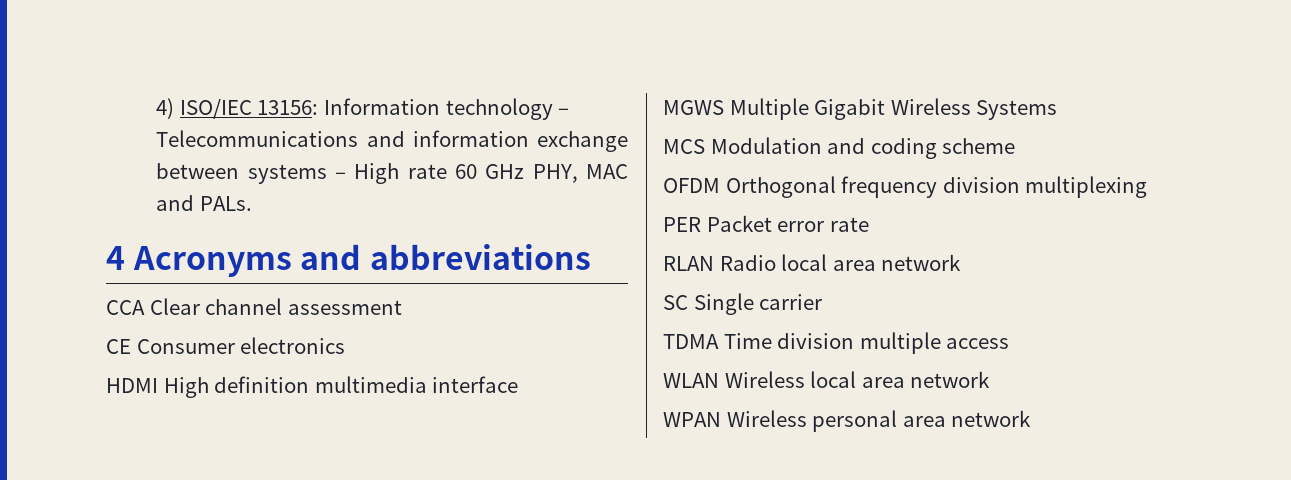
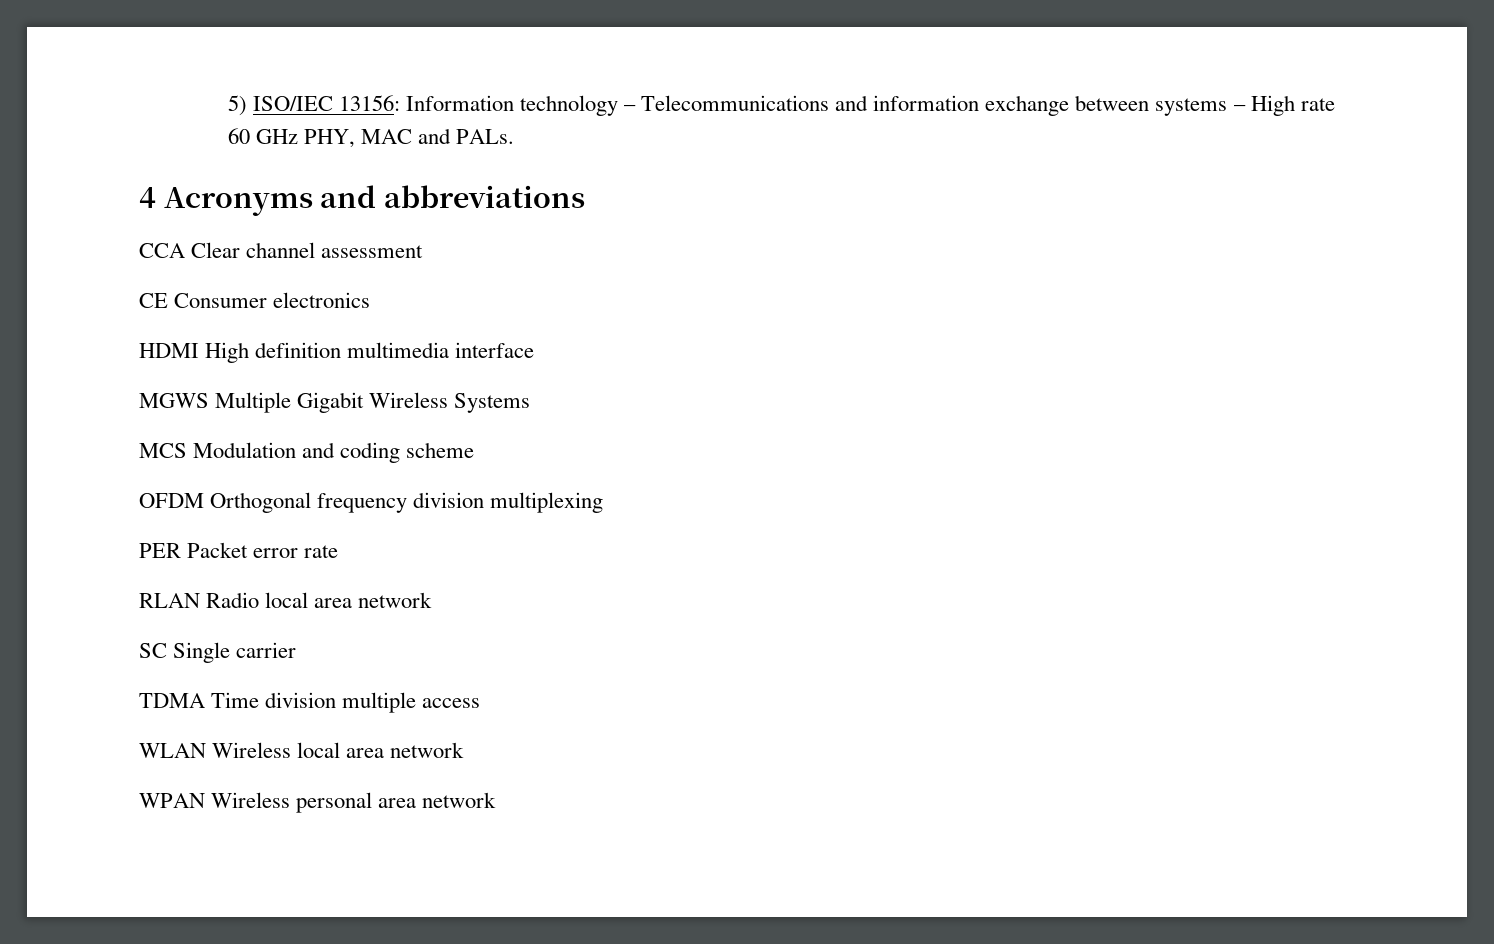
[156,98,175,119] 4) -> [227,95,247,116] 5)

